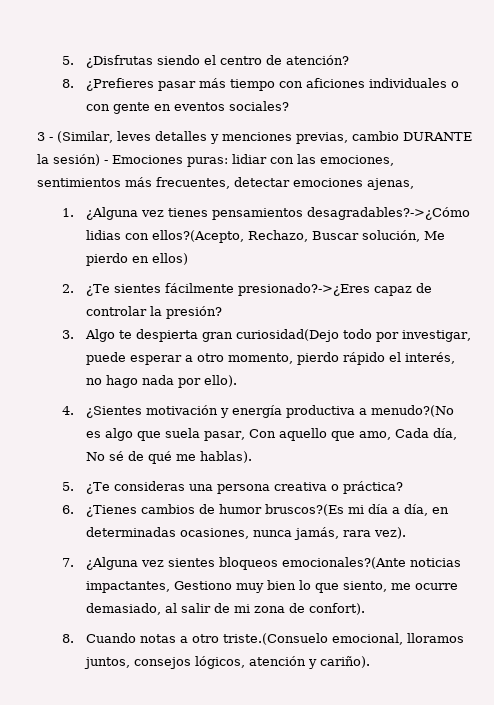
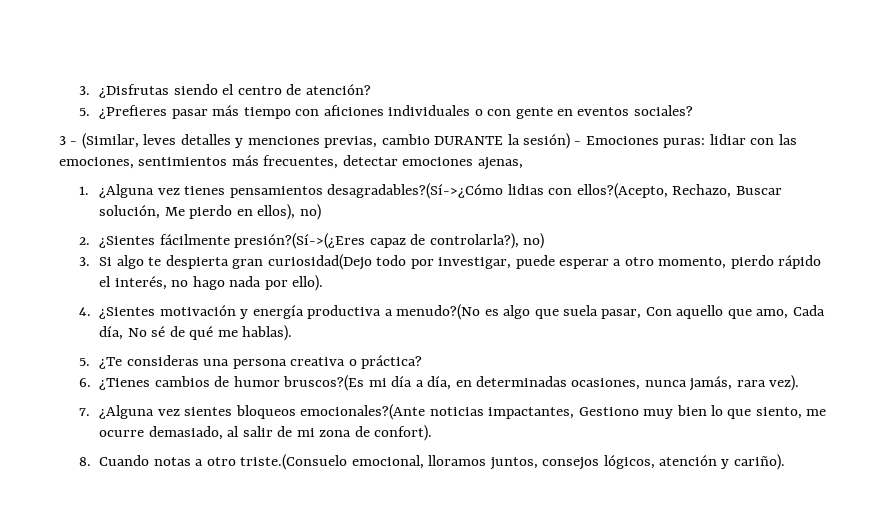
[61,56,74,65] 5. -> [79,86,91,95] 3.
[61,79,74,88] 8. -> [79,108,91,116] 5.
[307,207,471,220] desagradables?->¿Cómo -> [327,183,504,199] desagradables?(Sí->¿Cómo
[152,253,189,265] ellos) -> [257,204,321,220] ellos), no)
[86,283,433,296] [86,306,223,319] [61,329,116,342] ¿Te sientes fácilmente presionado?->¿Eres capaz de controlar la presión? // 3. Algo -> [99,233,545,249] [79,255,144,269] ¿Sientes fácilmente presión?(Sí->(¿Eres capaz de controlarla?), no) // 3. Si algo

